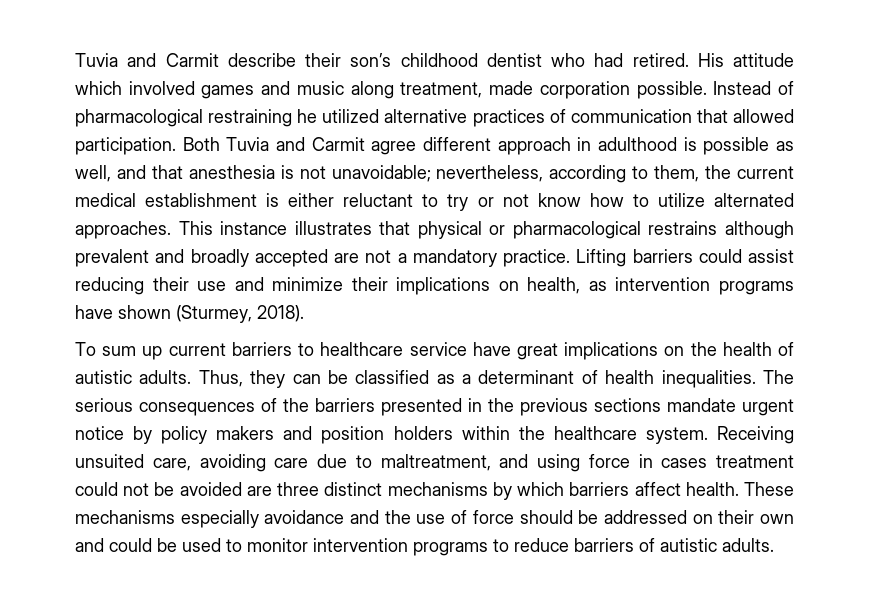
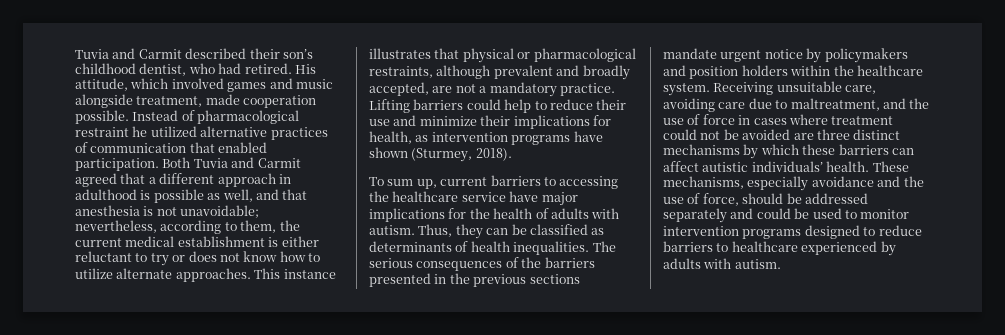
[75,53,296,67] Tuvia and Carmit describe -> [75,48,247,59] Tuvia and Carmit described
[486,53,542,67] dentist -> [139,63,187,76] dentist,
[733,53,794,67] attitude -> [75,78,128,91] attitude,
[350,81,394,99] along -> [75,94,133,108] alongside
[539,81,630,99] corporation -> [243,95,317,108] cooperation
[208,109,293,127] restraining -> [75,127,129,137] restraint
[732,109,794,123] allowed -> [218,142,268,153] enabled
[371,141,417,155] agree -> [75,173,156,187] agreed that a
(494, 202) none -> [188,251,217,262] does
[714,193,795,207] alternated -> [116,268,173,279] alternate
[648,221,718,235] restrains -> [369,66,433,78] restraints,
[254,249,328,267] accepted -> [369,82,429,96] accepted,
[748,249,794,263] [75,277,144,295] assist reducing -> [504,99,593,113] help to reduce
[498,281,519,291] on -> [592,115,611,126] for
[142,346,163,360] up -> [416,179,437,189] up,
(315, 349) none -> [559,176,619,189] [369,191,389,202] accessing the
[516,342,794,360] [75,370,192,384] great implications on the health of autistic adults. -> [541,192,578,206] [369,208,620,222] [369,225,415,235] major implications for the health of adults with autism.
[462,370,575,384] a determinant -> [369,241,452,252] determinants
[161,426,275,444] policy makers -> [824,48,908,63] policymakers
[75,454,144,468] unsuited -> [776,81,842,92] unsuitable
[537,454,580,472] using -> [909,98,930,109] [663,114,701,125] the use of
(708, 463) none -> [788,114,828,125] where
[569,482,681,496] barriers affect -> [802,144,914,155] [663,161,823,172] these barriers can affect autistic individuals’
[75,510,175,524] mechanisms -> [663,176,744,189] mechanisms,
[472,510,514,524] force -> [702,193,739,206] force,
[692,510,794,524] on their own -> [663,208,727,223] separately
(488, 549) none -> [804,225,860,239] designed
[639,538,774,552] of autistic adults. -> [716,241,896,256] [663,258,781,269] to healthcare experienced by adults with autism.

